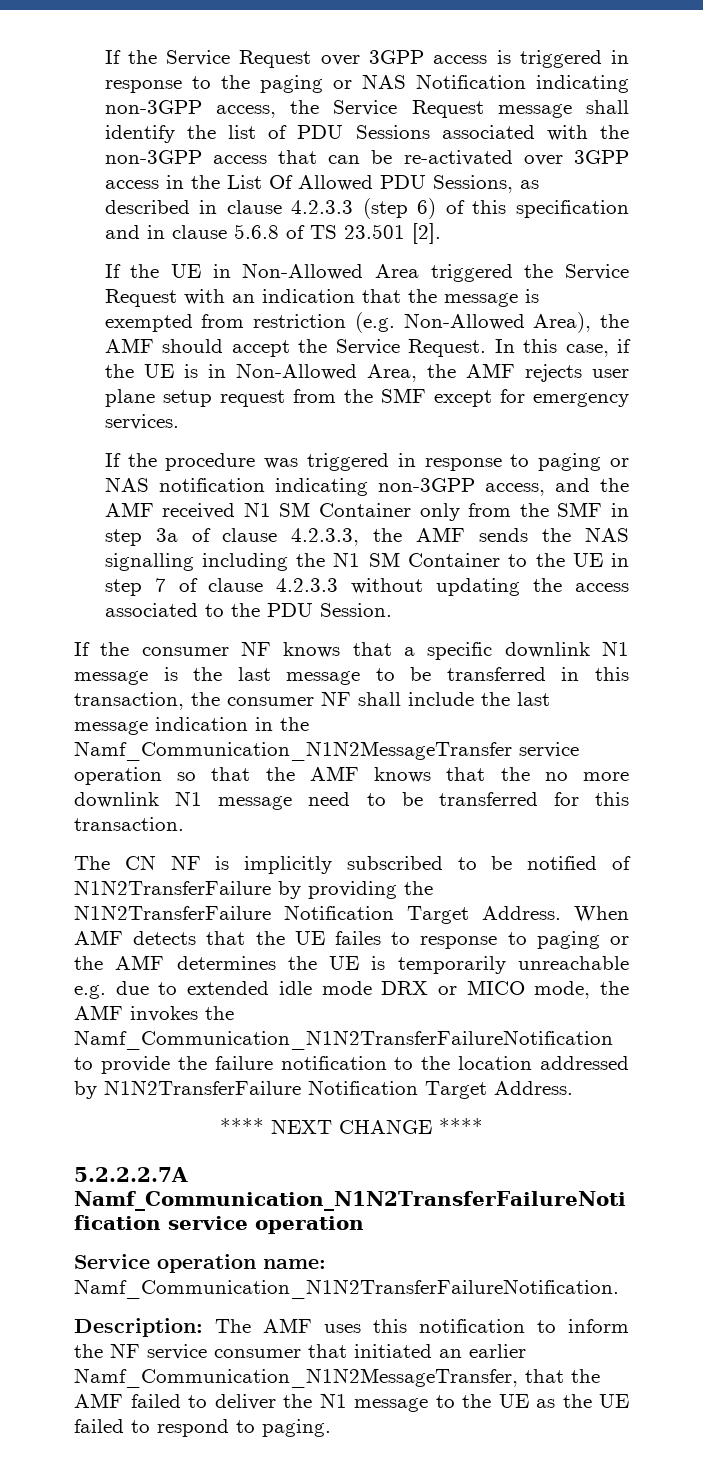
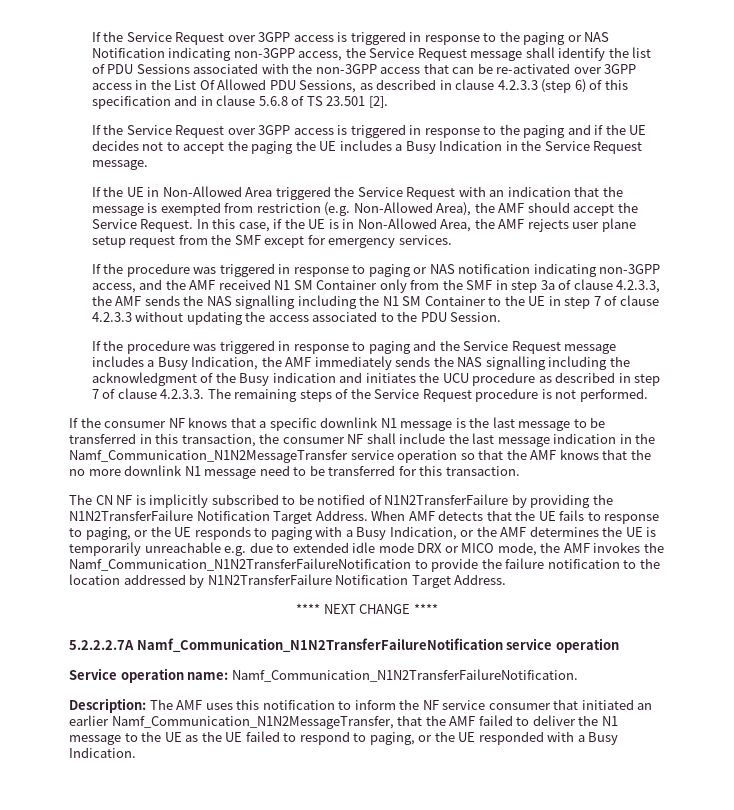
(441, 233) none -> [91,124,647,138] [91,140,643,154] [91,160,148,170] // If the Service Request over 3GPP access is triggered in response to the paging and if the UE decides not to accept the paging the UE includes a Busy Indication in the Service Request message.
(392, 610) none -> [91,340,617,354] [91,356,630,370] [91,372,661,386] [91,388,648,402] // If the procedure was triggered in response to paging and the Service Request message includes a Busy Indication, the AMF immediately sends the NAS signalling including the acknowledgment of the Busy indication and initiates the UCU procedure as described in step 7 of clause 4.2.3.3. The remaining steps of the Service Request procedure is not performed.
[335,931,381,945] failes -> [559,510,585,521] fails
[536,931,600,949] paging -> [85,526,457,540] paging, or the UE responds to paging with a Busy Indication,
[262,1419,331,1437] paging. -> [369,731,619,745] [69,747,136,758] paging, or the UE responded with a Busy Indication.

